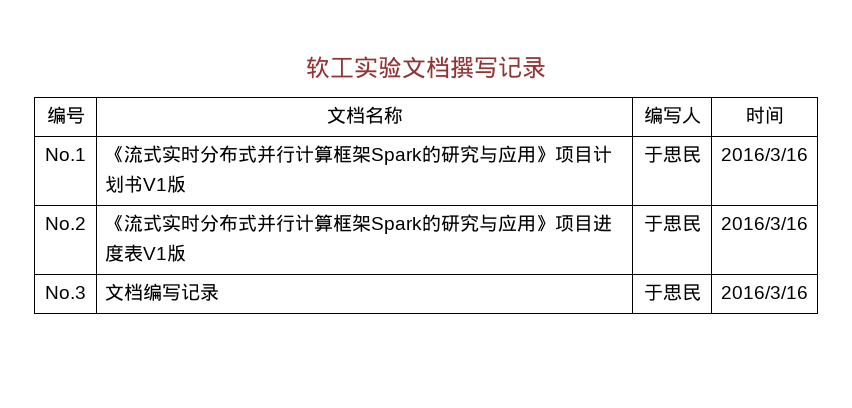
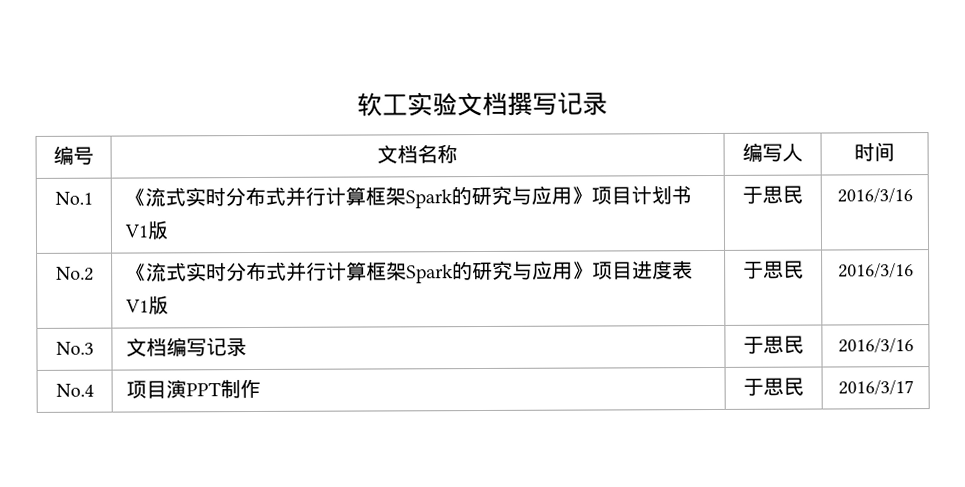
(808, 292) none -> [55,383,94,397] [126,378,262,399] [743,377,804,396] [837,380,914,396] // No.4 | 项目演PPT制作 | 于思民 | 2016/3/17

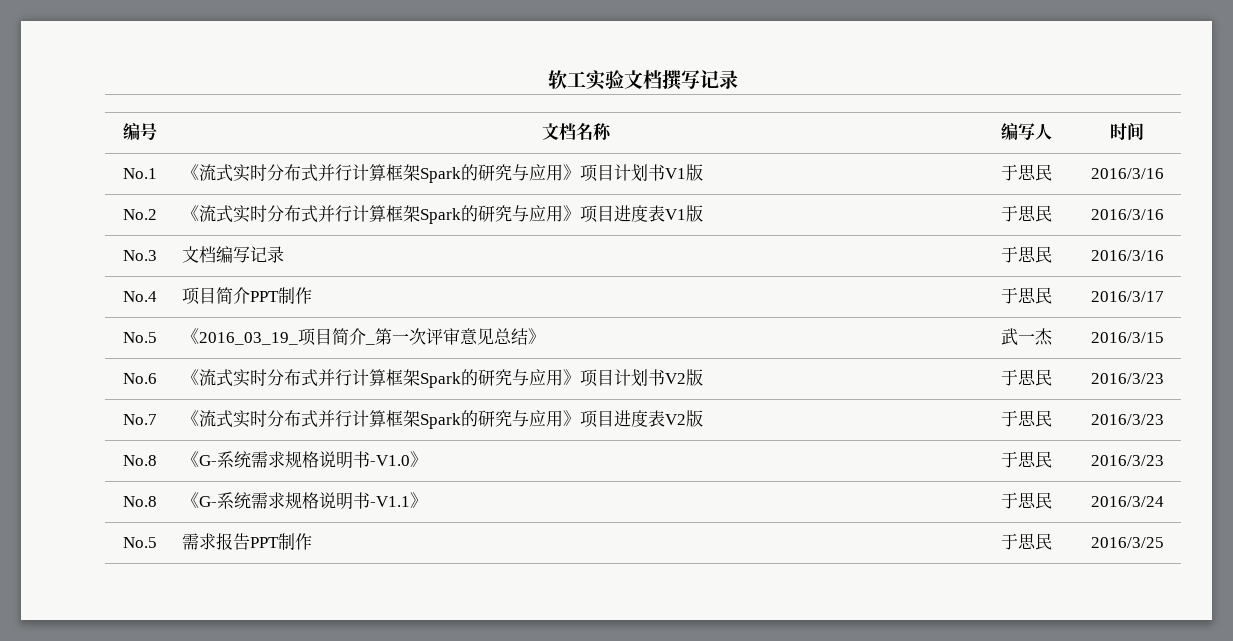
[166,379,188,399] 演 -> [216,287,251,304] 简介
(914, 388) none -> [122,332,157,343] [182,328,546,346] [1000,328,1053,346] [1090,332,1164,343] [122,373,157,384] [182,369,704,388] [1000,369,1052,386] [1090,373,1164,384] [122,414,157,425] [182,410,704,429] [1000,410,1052,427] [1090,414,1164,425] [122,455,157,466] [182,451,428,469] [1000,451,1052,468] [1090,455,1164,466] [122,496,157,507] [182,492,428,510] [1000,492,1052,509] [1090,496,1164,507] [122,537,157,548] [182,533,313,550] [1000,533,1052,550] [1090,537,1164,548] // No.5 | 《2016_03_19_项目简介_第一次评审意见总结》 | 武一杰 | 2016/3/15 // No.6 | 《流式实时分布式并行计算框架Spark的研究与应用》项目计划书V2版 | 于思民 | 2016/3/23 // No.7 | 《流式实时分布式并行计算框架Spark的研究与应用》项目进度表V2版 | 于思民 | 2016/3/23 // No.8 | 《G-系统需求规格说明书-V1.0》 | 于思民 | 2016/3/23 // No.8 | 《G-系统需求规格说明书-V1.1》 | 于思民 | 2016/3/24 // No.5 | 需求报告PPT制作 | 于思民 | 2016/3/25

